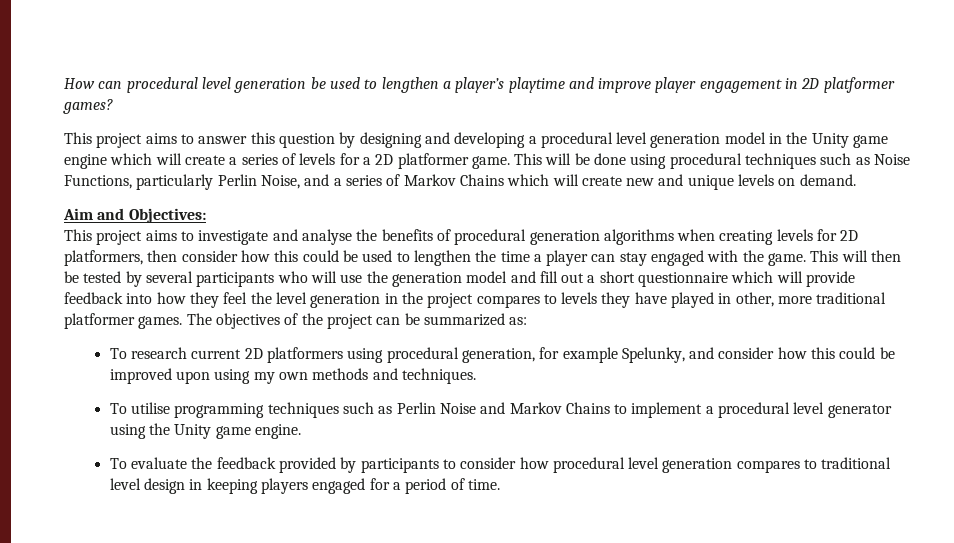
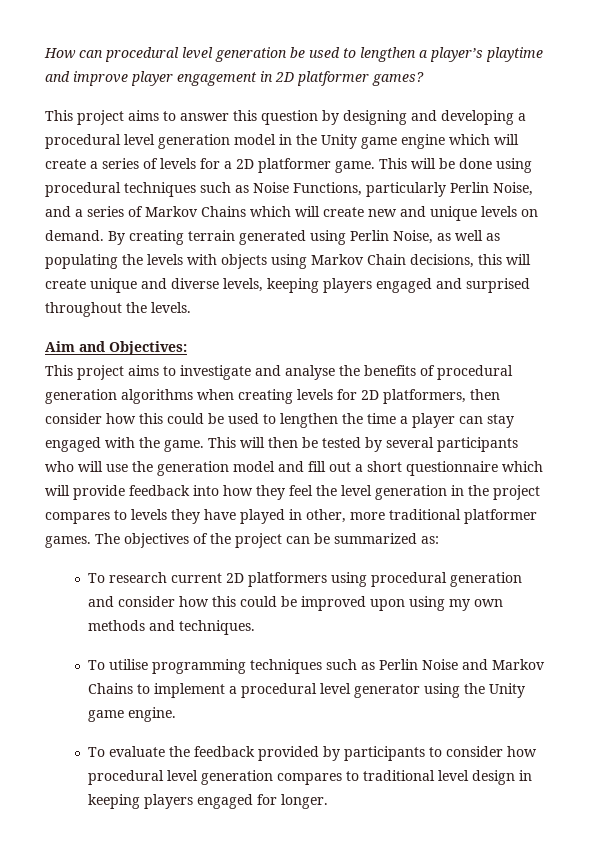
(856, 180) none -> [108,230,500,245] [45,254,531,269] [45,278,530,293] [45,302,191,317] By creating terrain generated using Perlin Noise, as well as populating the levels with objects using Markov Chain decisions, this will create unique and diverse levels, keeping players engaged and surprised throughout the levels.
[461,347,685,363] generation, for example Spelunky, -> [449,572,522,587] generation
[392,478,500,494] a period of time. -> [280,794,328,809] longer.

